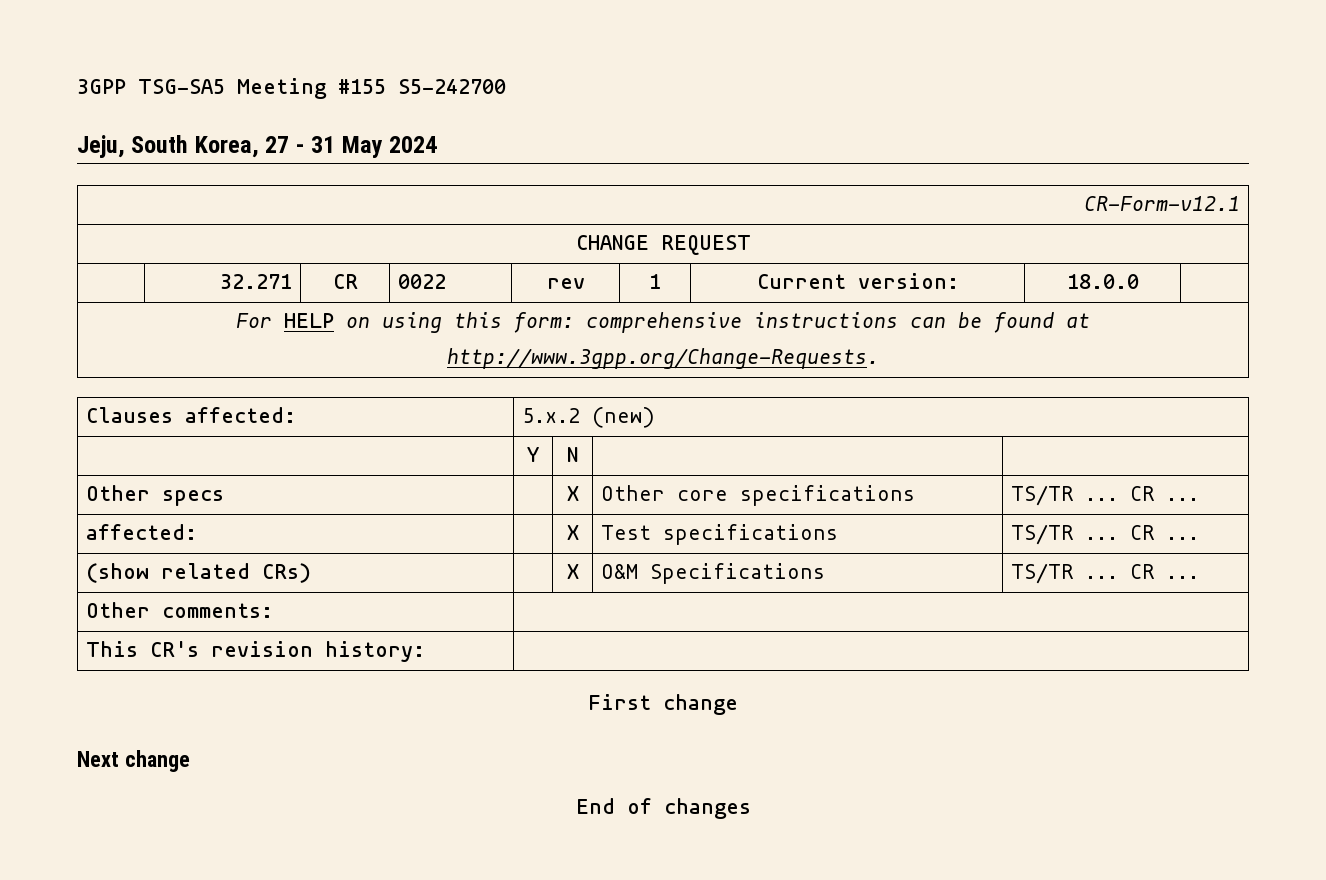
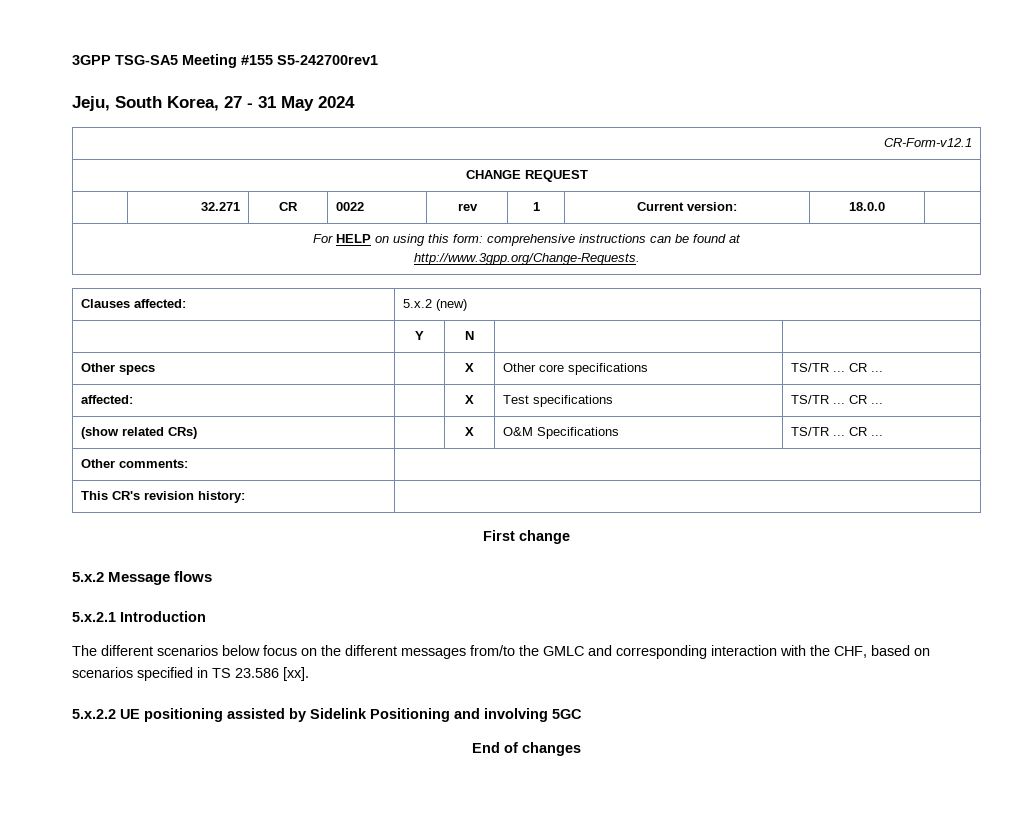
[398,79,506,94] S5-242700 -> [277,55,378,65] S5-242700rev1
[77,750,190,772] Next change -> [72,571,213,585] [72,611,206,622] [72,645,930,659] [72,667,309,681] [72,708,582,722] 5.x.2 Message flows // 5.x.2.1 Introduction // The different scenarios below focus on the different messages from/to the GMLC and corresponding interaction with the CHF, based on scenarios specified in TS 23.586 [xx]. // 5.x.2.2 UE positioning assisted by Sidelink Positioning and involving 5GC

